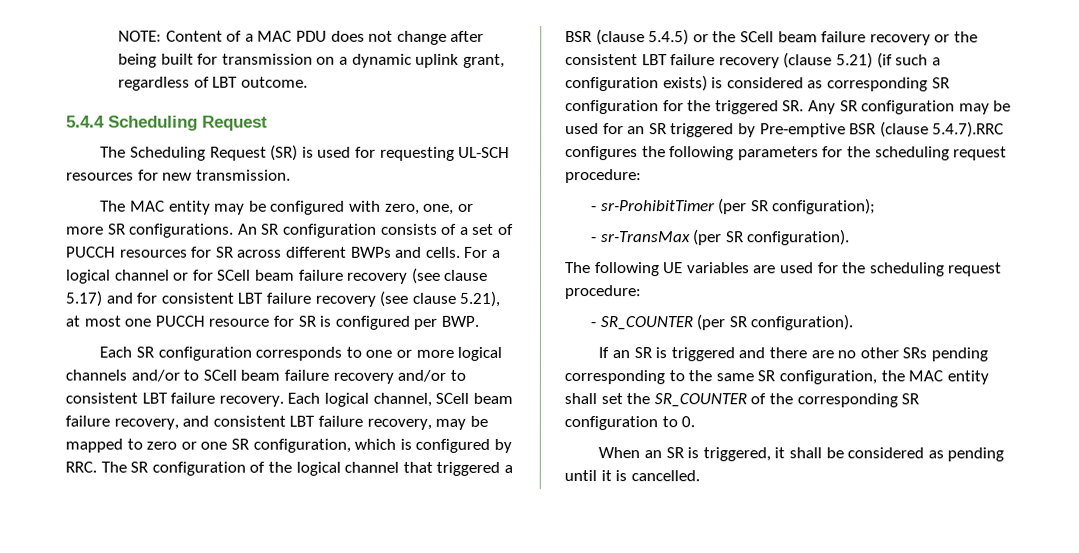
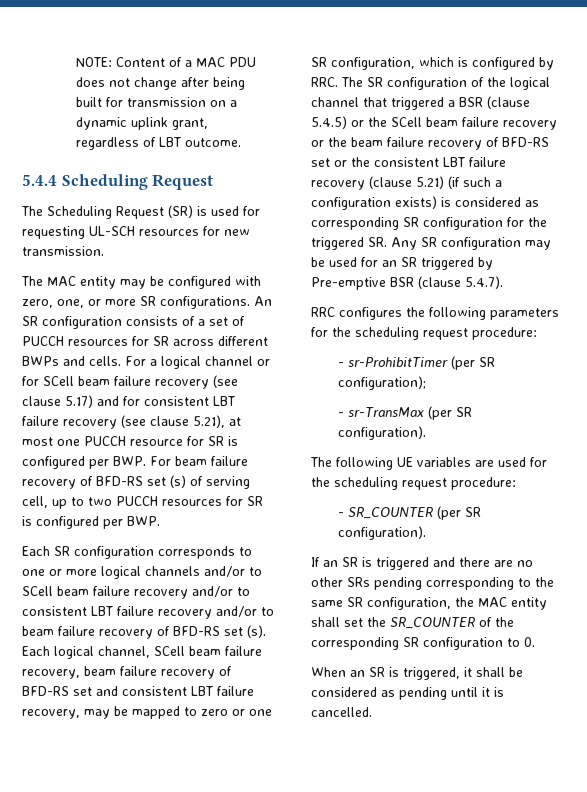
(479, 321) none -> [149,456,248,466] [22,475,250,489] [22,496,263,509] [22,516,160,529] For beam failure recovery of BFD-RS set (s) of serving cell, up to two PUCCH resources for SR is configured per BWP.
[218,395,284,407] recovery. -> [158,606,274,619] [22,625,266,639] recovery and/or to beam failure recovery of BFD-RS set (s).
(179, 424) none -> [84,666,232,679] [22,686,92,696] beam failure recovery of BFD-RS set
(978, 37) none -> [351,137,549,150] [311,157,370,167] beam failure recovery of BFD-RS set or the
[932,121,1005,138] 5.4.7).RRC -> [465,276,503,289] [311,307,335,317] 5.4.7). // RRC

